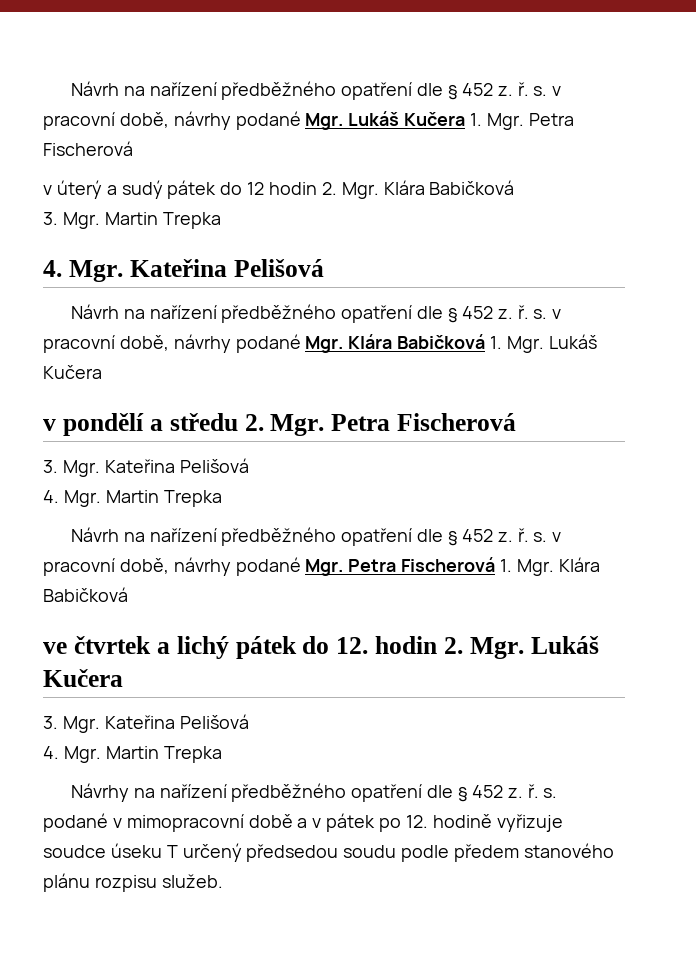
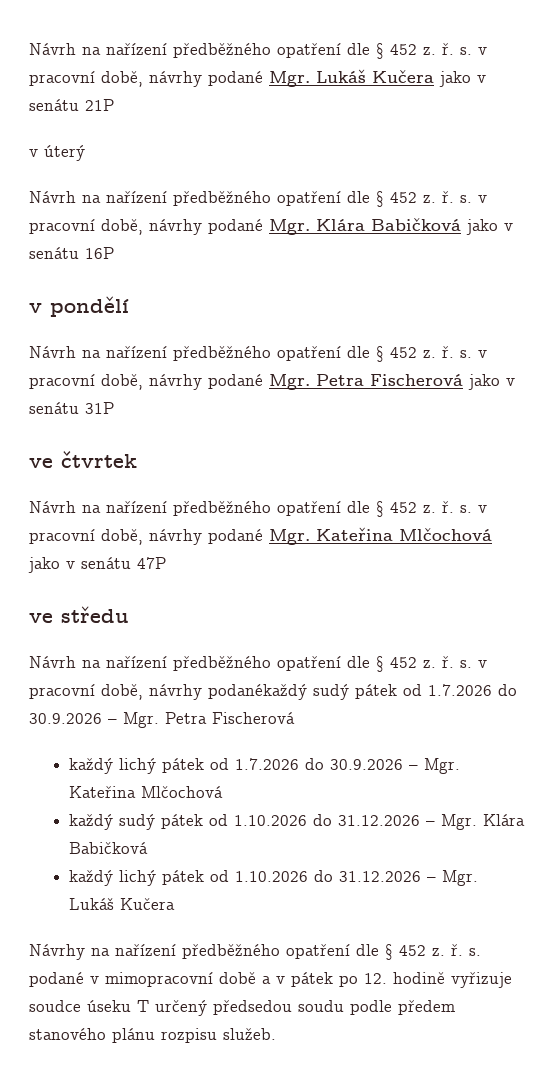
[470,113,574,130] [43,141,133,156] [43,180,515,199] [43,212,221,229] [43,259,324,282] 1. Mgr. Petra Fischerová // v úterý a sudý pátek do 12 hodin 2. Mgr. Klára Babičková // 3. Mgr. Martin Trepka // 4. Mgr. Kateřina Pelišová -> [439,71,486,87] [29,99,114,111] [29,145,85,161] jako v senátu 21P // v úterý
[490,334,597,353] [43,365,102,379] [43,413,517,436] [43,458,249,477] [43,490,222,507] 1. Mgr. Lukáš Kučera // v pondělí a středu 2. Mgr. Petra Fischerová // 3. Mgr. Kateřina Pelišová // 4. Mgr. Martin Trepka -> [466,219,513,235] [29,247,114,259] [29,296,129,317] jako v senátu 16P // v pondělí
[500,557,600,576] [43,587,128,602] [43,636,599,659] [43,669,123,687] [43,714,249,733] [43,746,222,763] 1. Mgr. Klára Babičková // ve čtvrtek a lichý pátek do 12. hodin 2. Mgr. Lukáš Kučera // 3. Mgr. Kateřina Pelišová // 4. Mgr. Martin Trepka -> [468,374,515,390] [29,402,114,414] [29,451,137,468] [29,501,487,517] [29,527,492,545] [28,557,166,573] [29,606,129,623] [29,656,487,672] [29,684,517,700] [29,712,295,728] [68,758,460,774] [68,786,223,798] [68,814,525,830] [68,842,148,854] [68,870,478,886] [68,898,175,910] jako v senátu 31P // ve čtvrtek // Návrh na nařízení předběžného opatření dle § 452 z. ř. s. v pracovní době, návrhy podané Mgr. Kateřina Mlčochová jako v senátu 47P // ve středu // Návrh na nařízení předběžného opatření dle § 452 z. ř. s. v pracovní době, návrhy podanékaždý sudý pátek od 1.7.2026 do 30.9.2026 – Mgr. Petra Fischerová // každý lichý pátek od 1.7.2026 do 30.9.2026 – Mgr. Kateřina Mlčochová // každý sudý pátek od 1.10.2026 do 31.12.2026 – Mgr. Klára Babičková // každý lichý pátek od 1.10.2026 do 31.12.2026 – Mgr. Lukáš Kučera

